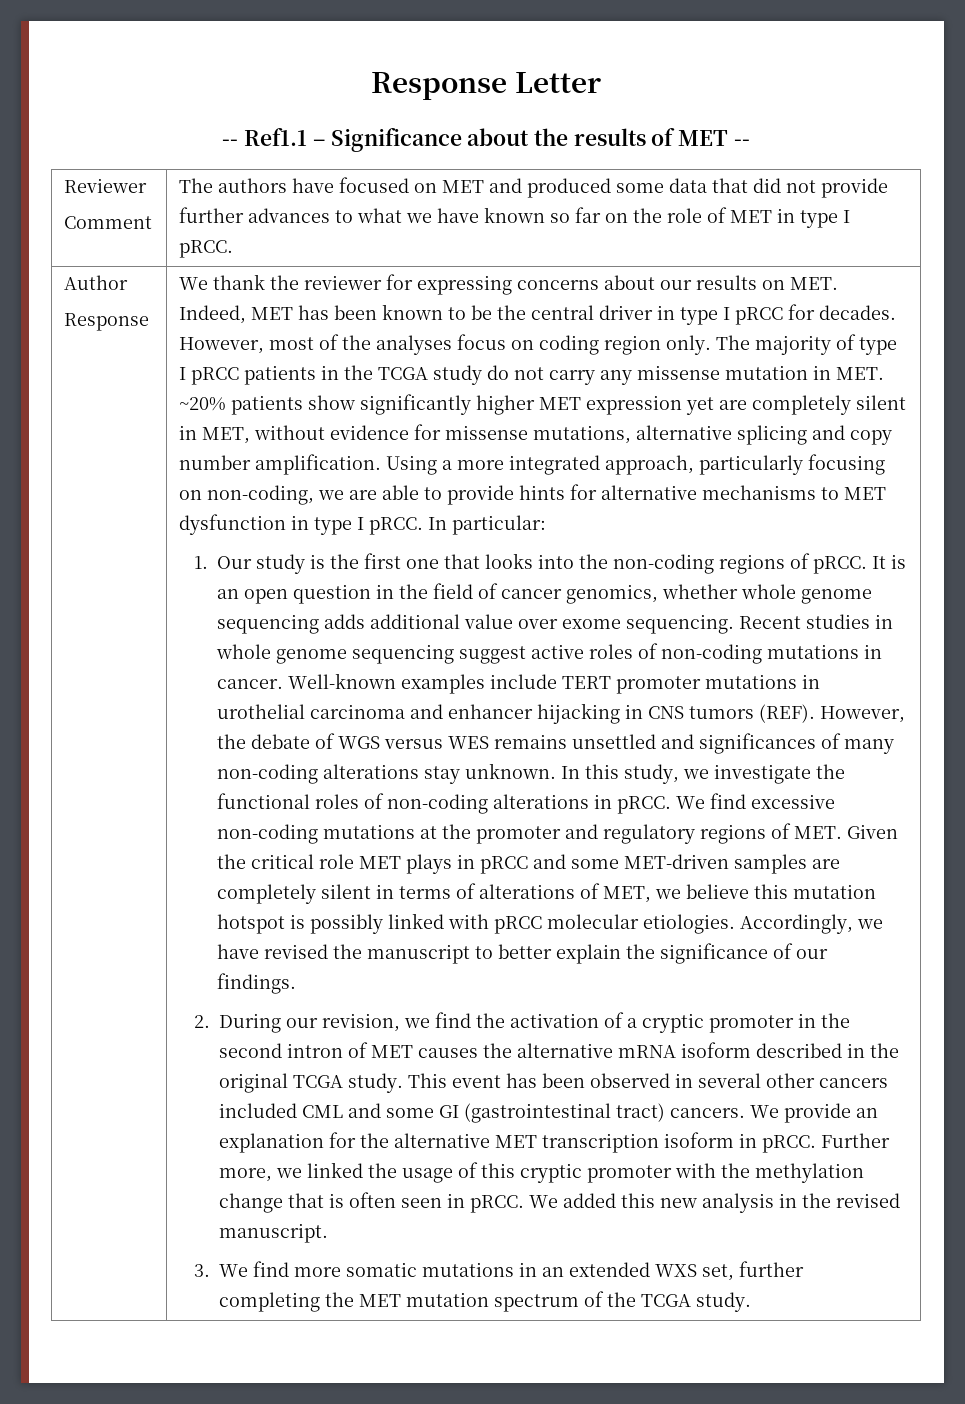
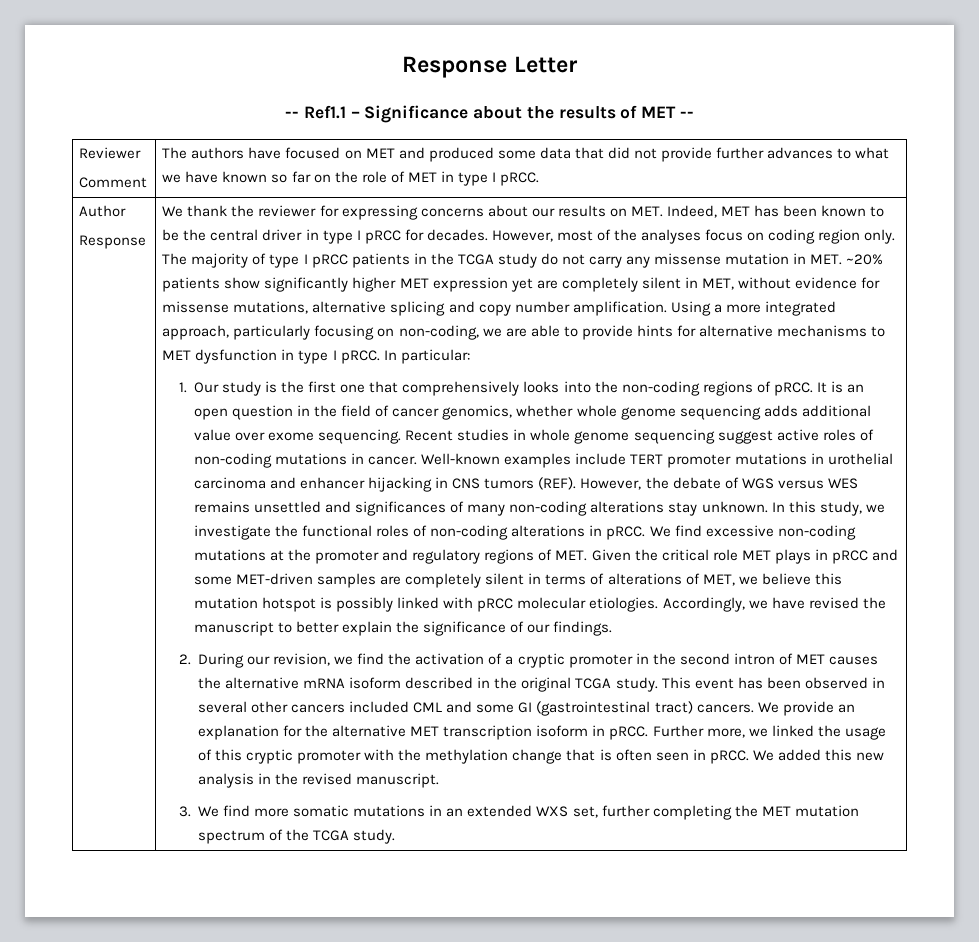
(480, 561) none -> [402,381,520,396] comprehensively

